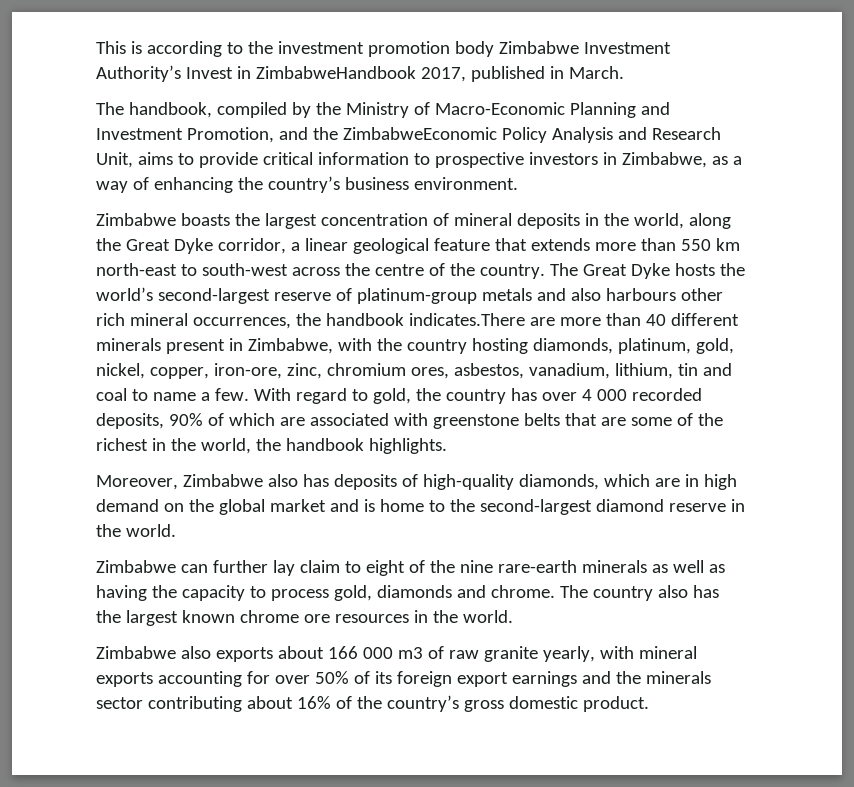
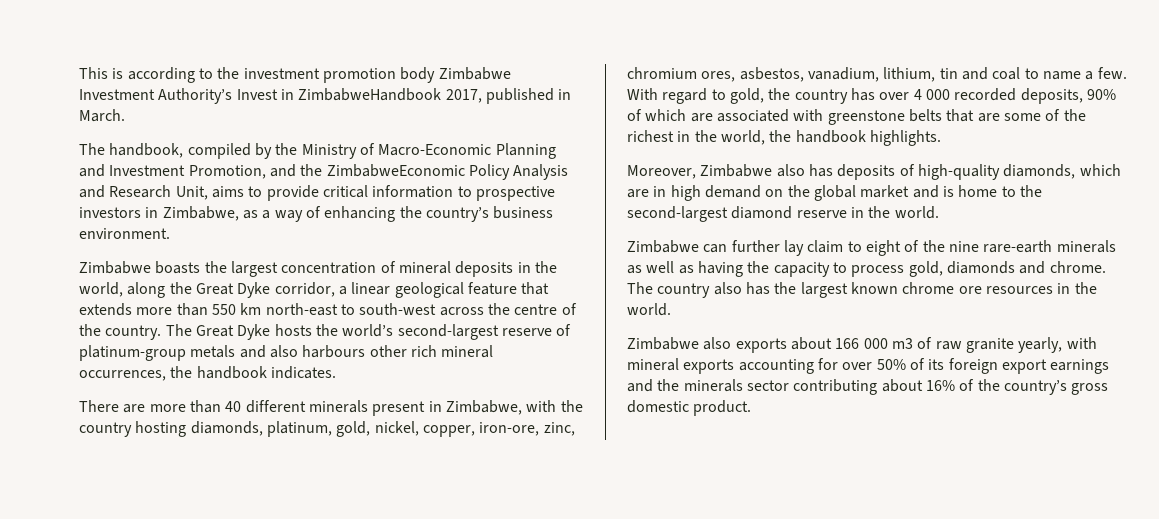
[408,313,525,326] indicates.There -> [270,366,336,379] [79,400,119,412] indicates. // There

